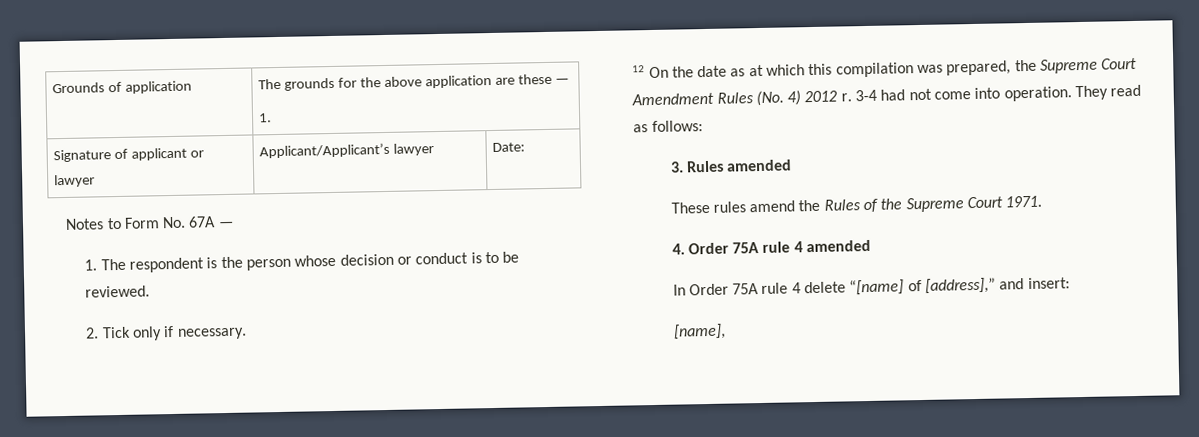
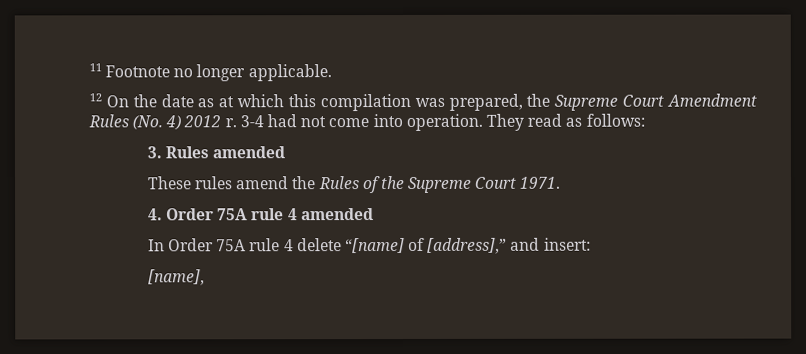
[52,80,193,94] [258,73,570,91] [258,113,273,123] [53,147,205,163] [54,174,96,188] [259,142,435,159] [492,142,526,152] [65,216,234,230] [84,251,520,273] [85,285,151,298] [85,325,247,341] Grounds of application | The grounds for the above application are these — // 1. // Signature of applicant or lawyer | Applicant/Applicant’s lawyer | Date: // Notes to Form No. 67A — // 1. The respondent is the person whose decision or conduct is to be reviewed. // 2. Tick only if necessary. -> [88,63,332,82] 11 Footnote no longer applicable.

